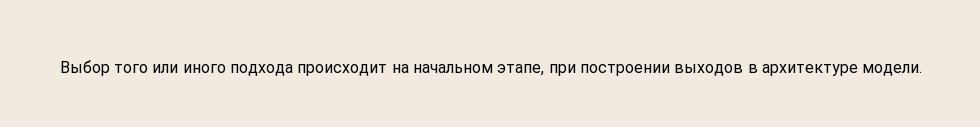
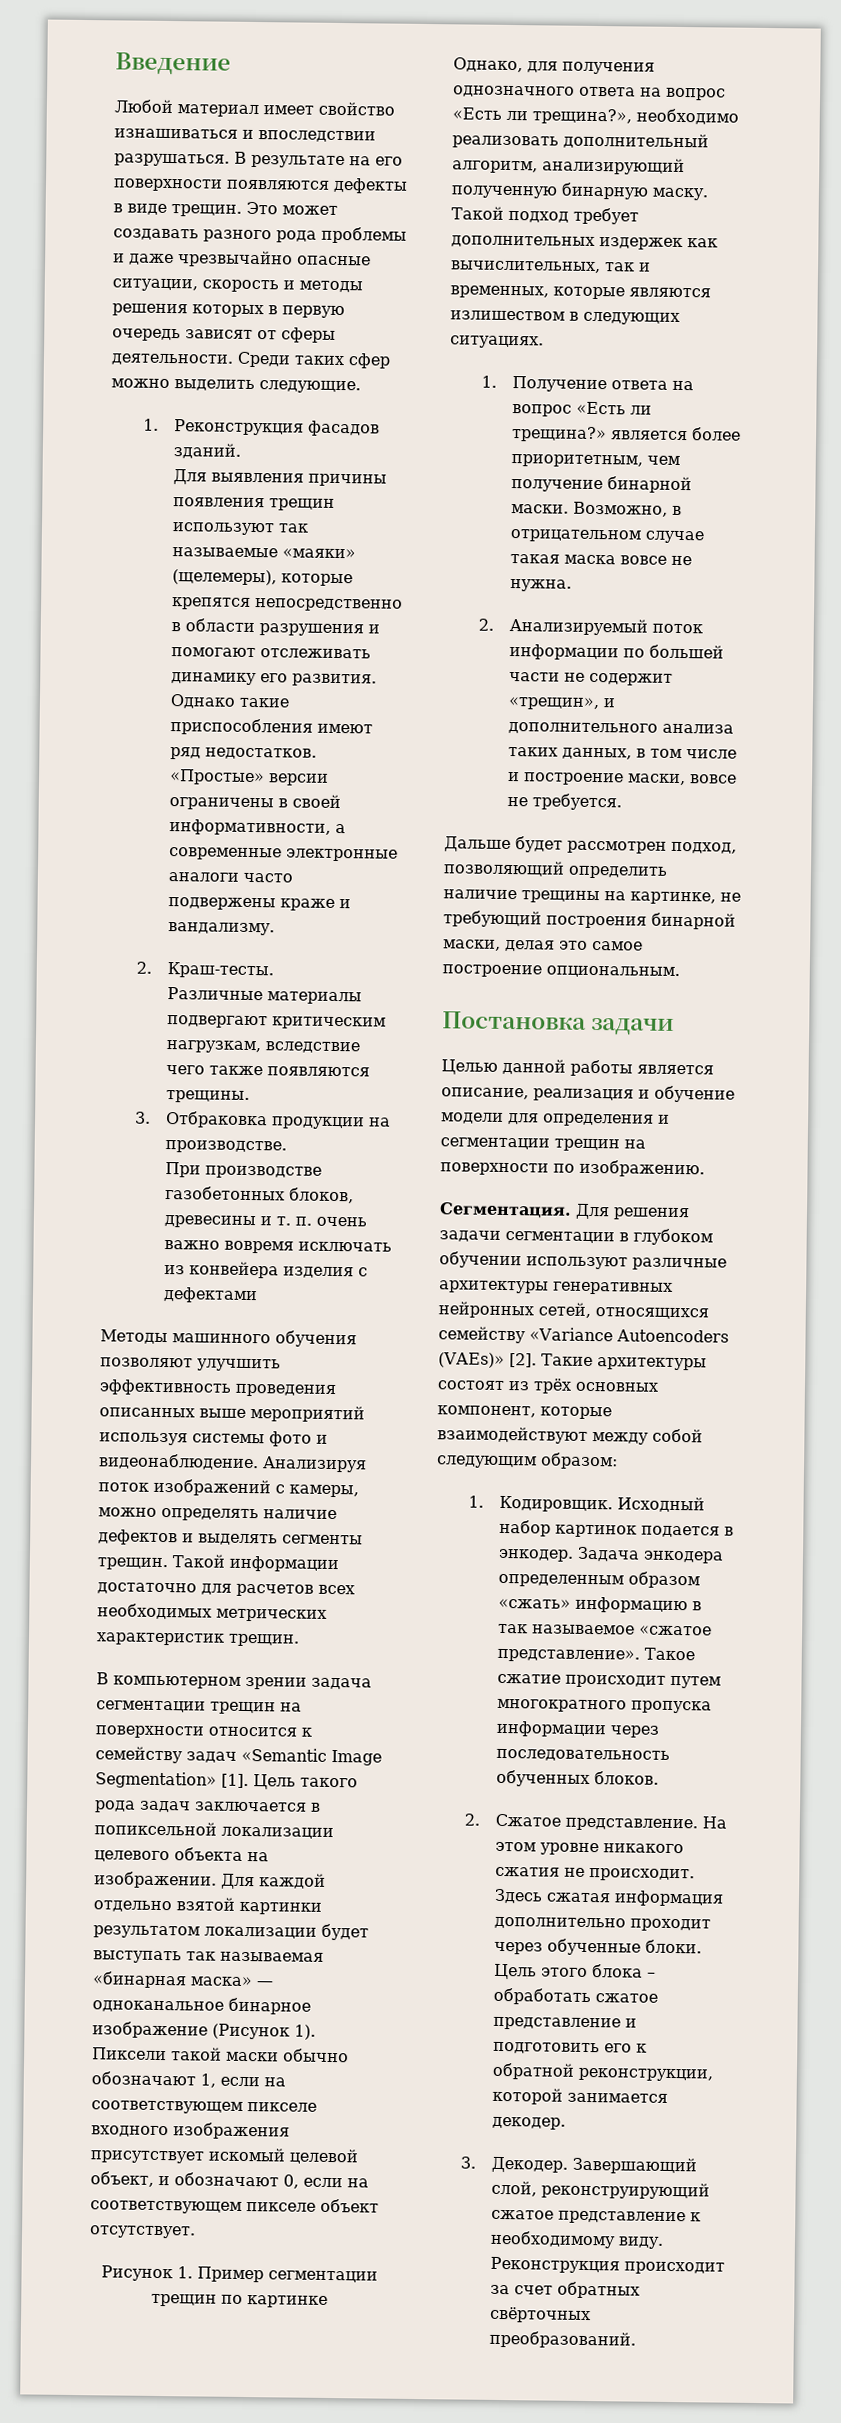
[59,60,923,76] Выбор того или иного подхода происходит на начальном этапе, при построении выходов в архитектуре модели. -> [115,52,231,76] [114,99,395,118] [114,128,376,143] [114,151,403,169] [113,177,408,194] [113,201,338,217] [113,226,407,244] [113,250,371,268] [112,278,363,293] [112,303,345,319] [112,327,336,343] [111,351,391,369] [111,378,361,394] [142,418,381,437] [173,443,242,459] [173,469,388,487] [173,497,336,511] [172,522,310,536] [172,547,357,559] [172,569,354,587] [172,597,404,612] [171,618,381,637] [171,647,372,659] [171,672,378,687] [170,694,290,709] [170,718,374,736] [170,747,318,760] [169,769,330,786] [169,794,342,811] [169,819,347,836] [169,847,399,862] [168,872,294,883] [168,897,352,911] [168,922,276,936] [135,961,275,979] [167,987,363,1005] [167,1015,387,1030] [166,1040,361,1054] [166,1065,371,1077] [166,1090,251,1104] [134,1111,392,1130] [165,1140,288,1154] [165,1162,323,1179] [165,1186,355,1204] [164,1215,368,1229] [164,1240,393,1254] [164,1261,369,1279] [163,1287,259,1304] [100,1329,357,1348] [100,1357,281,1372] [99,1379,336,1398] [99,1405,365,1423] [99,1431,328,1447] [98,1453,367,1473] [98,1478,359,1498] [98,1507,337,1522] [98,1529,363,1546] [97,1554,339,1573] [97,1582,355,1597] [97,1603,327,1622] [96,1632,300,1647] [96,1672,372,1690] [96,1700,302,1715] [95,1725,312,1739] [95,1746,382,1766] [95,1771,358,1790] [94,1800,321,1813] [94,1821,334,1840] [94,1847,269,1863] [94,1871,326,1890] [93,1897,322,1915] [93,1923,369,1941] [93,1950,324,1964] [92,1971,273,1989] [92,1997,311,2015] [92,2021,316,2040] [92,2047,349,2063] [91,2071,286,2088] [91,2100,317,2114] [91,2122,290,2140] [90,2147,359,2165] [90,2171,369,2189] [90,2198,379,2214] [89,2225,196,2239] [100,2265,378,2283] [150,2293,328,2308] [453,57,655,75] [453,85,726,101] [452,107,739,125] [452,132,709,150] [452,157,685,176] [451,182,708,201] [451,206,639,225] [451,235,718,250] [450,260,651,274] [450,285,711,300] [450,310,680,325] [450,335,544,349] [480,375,695,393] [512,401,653,417] [512,426,742,443] [511,454,681,468] [511,476,693,494] [511,501,683,517] [510,529,705,544] [510,554,693,566] [510,579,573,592] [477,618,704,636] [509,644,725,661] [509,672,674,686] [508,696,617,711] [508,721,735,735] [508,746,738,760] [508,771,738,786] [507,793,623,811] [444,836,737,854] [443,860,668,879] [443,889,741,905] [443,910,736,930] [443,939,643,952] [442,964,680,979] [442,1011,675,1036] [441,1058,714,1077] [441,1085,735,1103] [441,1112,670,1127] [440,1137,646,1152] [440,1159,705,1178] [439,1202,690,1221] [439,1228,713,1246] [439,1251,727,1271] [439,1280,673,1295] [438,1301,709,1320] [438,1326,729,1344] [438,1352,707,1371] [437,1378,659,1394] [437,1405,612,1420] [437,1426,703,1445] [437,1452,618,1470] [467,1495,706,1513] [499,1519,735,1538] [498,1546,725,1564] [498,1571,701,1589] [498,1596,703,1614] [498,1623,713,1636] [497,1647,696,1663] [497,1673,722,1689] [497,1698,713,1714] [496,1720,661,1738] [496,1748,671,1762] [496,1769,660,1788] [463,1813,728,1832] [495,1841,685,1856] [495,1866,696,1882] [494,1888,725,1907] [494,1916,712,1932] [494,1938,703,1956] [494,1963,657,1980] [493,1987,659,2006] [493,2016,638,2031] [493,2041,648,2055] [492,2062,714,2082] [492,2087,669,2105] [492,2116,567,2130] [459,2156,698,2175] [491,2180,711,2200] [491,2209,702,2225] [490,2230,665,2249] [490,2256,726,2275] [490,2281,641,2299] [490,2306,592,2324] [489,2330,637,2349] Введение // Любой материал имеет свойство изнашиваться и впоследствии разрушаться. В результате на его поверхности появляются дефекты в виде трещин. Это может создавать разного рода проблемы и даже чрезвычайно опасные ситуации, скорость и методы решения которых в первую очередь зависят от сферы деятельности. Среди таких сфер можно выделить следующие. // 1. Реконструкция фасадов зданий. // Для выявления причины появления трещин используют так называемые «маяки» (щелемеры), которые крепятся непосредственно в области разрушения и помогают отслеживать динамику его развития. Однако такие приспособления имеют ряд недостатков. «Простые» версии ограничены в своей информативности, а современные электронные аналоги часто подвержены краже и вандализму. // 2. Краш-тесты. // Различные материалы подвергают критическим нагрузкам, вследствие чего также появляются трещины. // 3. Отбраковка продукции на производстве. // При производстве газобетонных блоков, древесины и т. п. очень важно вовремя исключать из конвейера изделия с дефектами // Методы машинного обучения позволяют улучшить эффективность проведения описанных выше мероприятий используя системы фото и видеонаблюдение. Анализируя поток изображений с камеры, можно определять наличие дефектов и выделять сегменты трещин. Такой информации достаточно для расчетов всех необходимых метрических характеристик трещин. // В компьютерном зрении задача сегментации трещин на поверхности относится к семейству задач «Semantic Image Segmentation» [1]. Цель такого рода задач заключается в попиксельной локализации целевого объекта на изображении. Для каждой отдельно взятой картинки результатом локализации будет выступать так называемая «бинарная маска» — одноканальное бинарное изображение (Рисунок 1). Пиксели такой маски обычно обозначают 1, если на соответствующем пикселе входного изображения присутствует искомый целевой объект, и обозначают 0, если на соответствующем пикселе объект отсутствует. // Рисунок 1. Пример сегментации трещин по картинке // Однако, для получения однозначного ответа на вопрос «Есть ли трещина?», необходимо реализовать дополнительный алгоритм, анализирующий полученную бинарную маску. Такой подход требует дополнительных издержек как вычислительных, так и временных, которые являются излишеством в следующих ситуациях. // 1. Получение ответа на вопрос «Есть ли трещина?» является более приоритетным, чем получение бинарной маски. Возможно, в отрицательном случае такая маска вовсе не нужна. // 2. Анализируемый поток информации по большей части не содержит «трещин», и дополнительного анализа таких данных, в том числе и построение маски, вовсе не требуется. // Дальше будет рассмотрен подход, позволяющий определить наличие трещины на картинке, не требующий построения бинарной маски, делая это самое построение опциональным. // Постановка задачи // Целью данной работы является описание, реализация и обучение модели для определения и сегментации трещин на поверхности по изображению. // Сегментация. Для решения задачи сегментации в глубоком обучении используют различные архитектуры генеративных нейронных сетей, относящихся семейству «Variance Autoencoders (VAEs)» [2]. Такие архитектуры состоят из трёх основных компонент, которые взаимодействуют между собой следующим образом: // 1. Кодировщик. Исходный набор картинок подается в энкодер. Задача энкодера определенным образом «сжать» информацию в так называемое «сжатое представление». Такое сжатие происходит путем многократного пропуска информации через последовательность обученных блоков. // 2. Сжатое представление. На этом уровне никакого сжатия не происходит. Здесь сжатая информация дополнительно проходит через обученные блоки. Цель этого блока – обработать сжатое представление и подготовить его к обратной реконструкции, которой занимается декодер. // 3. Декодер. Завершающий слой, реконструирующий сжатое представление к необходимому виду. Реконструкция происходит за счет обратных свёрточных преобразований.

